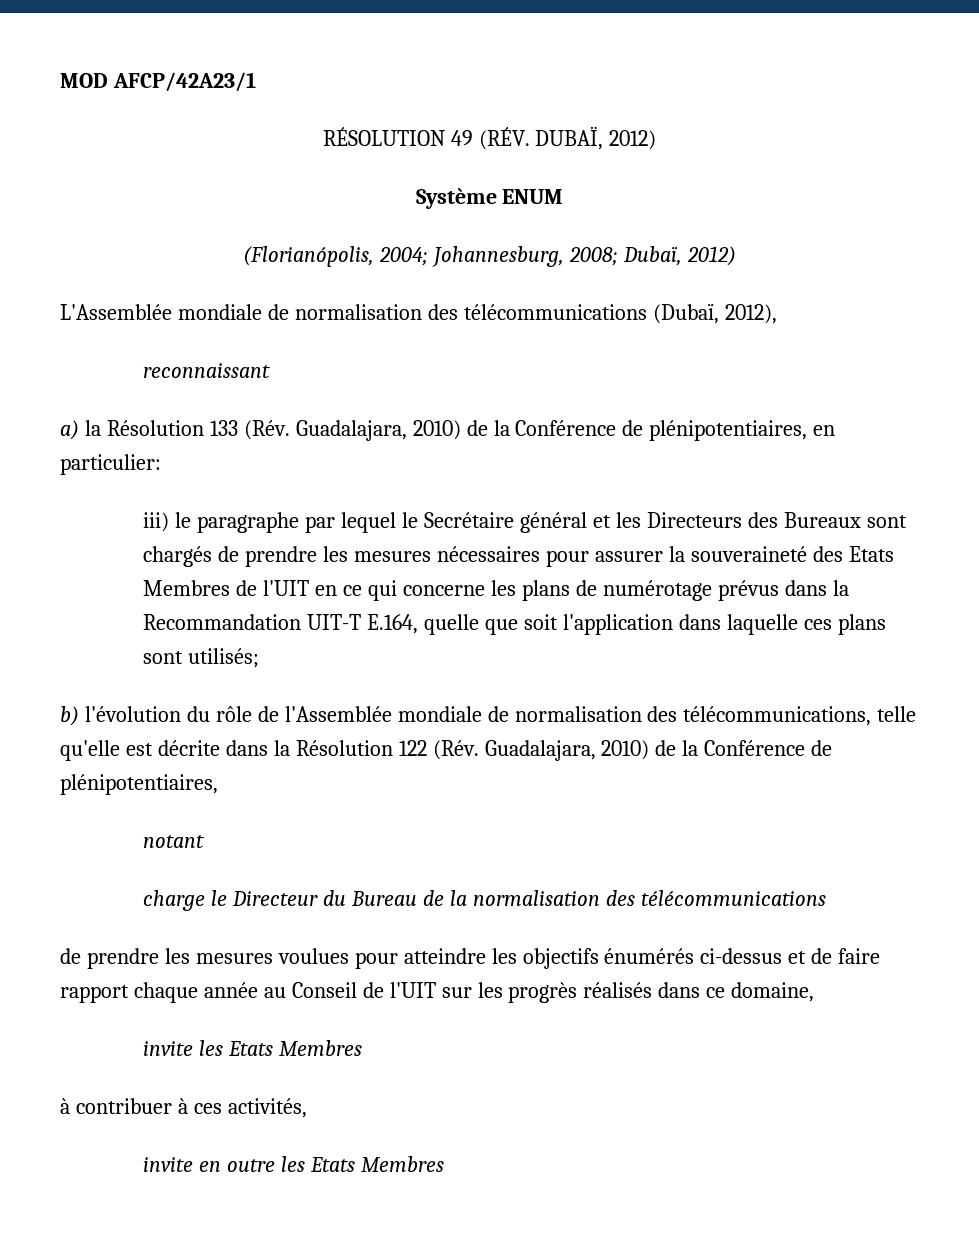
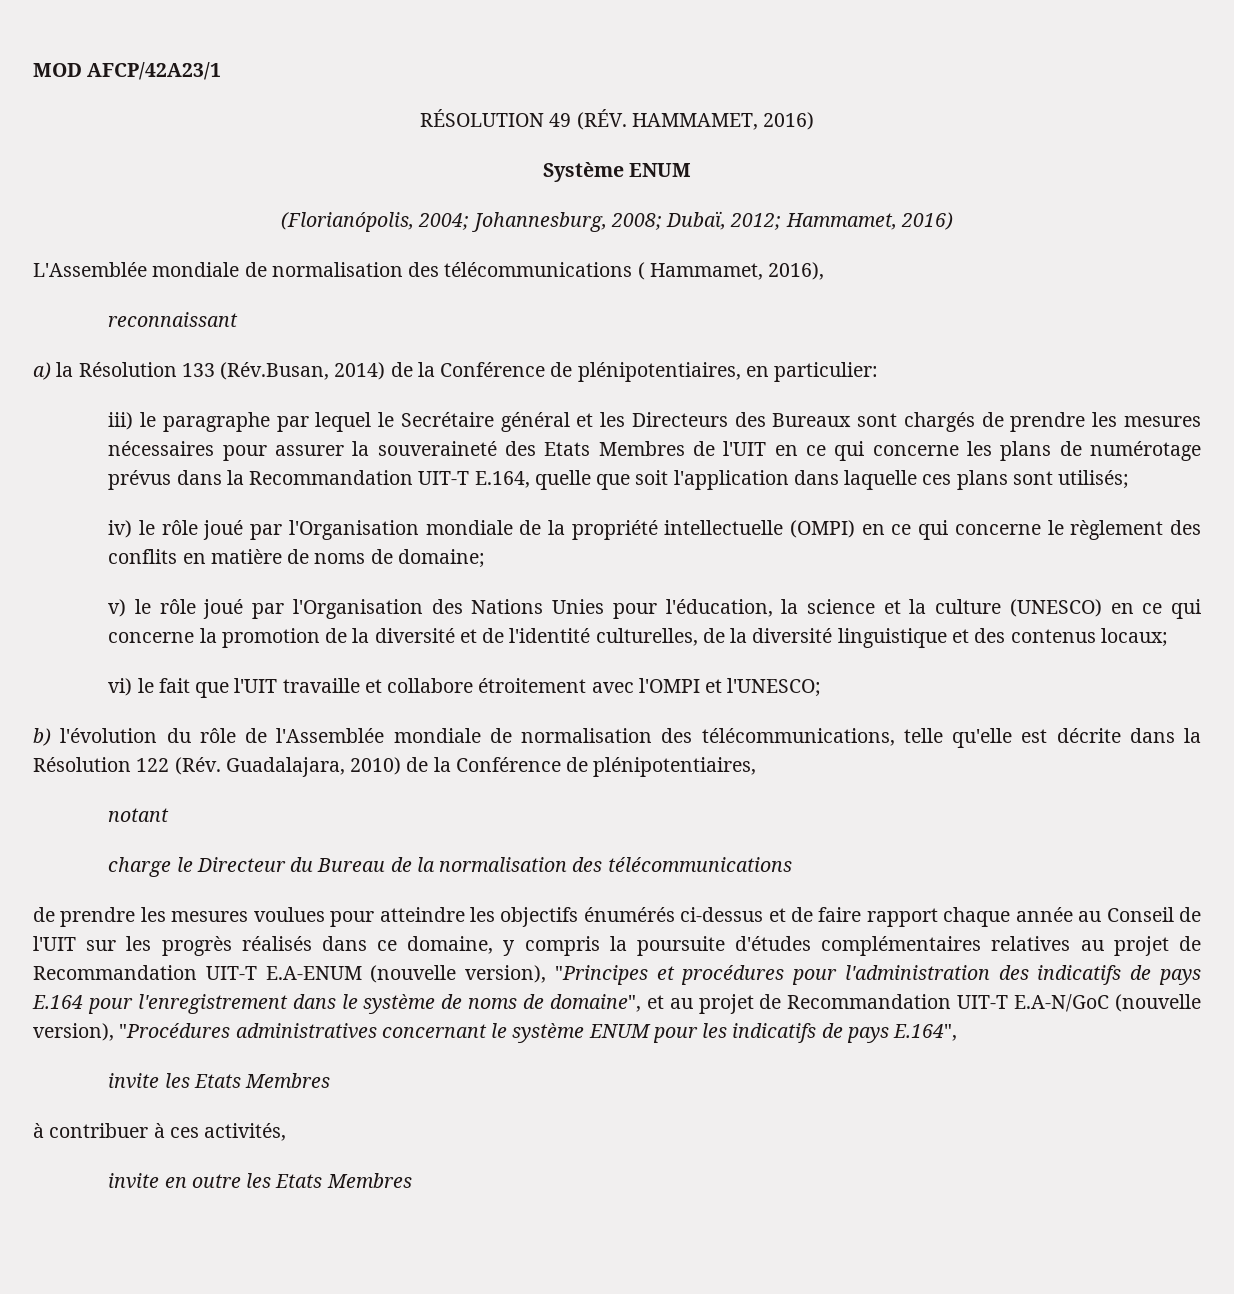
[535,126,657,150] DUBAÏ, 2012) -> [631,112,815,130] HAMMAMET, 2016)
[686,246,736,266] 2012) -> [730,212,953,230] 2012; Hammamet, 2016)
[652,304,777,324] (Dubaï, 2012), -> [637,262,825,280] ( Hammamet, 2016),
[243,420,461,441] (Rév. Guadalajara, 2010) -> [220,362,386,380] (Rév.Busan, 2014)
(260, 658) none -> [108,520,1202,540] [108,549,485,568] [108,599,1201,619] [108,628,1168,648] [108,678,822,698] // iv) le rôle joué par l'Organisation mondiale de la propriété intellectuelle (OMPI) en ce qui concerne le règlement des conflits en matière de noms de domaine; // v) le rôle joué par l'Organisation des Nations Unies pour l'éducation, la science et la culture (UNESCO) en ce qui concerne la promotion de la diversité et de l'identité culturelles, de la diversité linguistique et des contenus locaux; // vi) le fait que l'UIT travaille et collabore étroitement avec l'OMPI et l'UNESCO;
(815, 992) none -> [503,936,1201,956] [33,965,1201,985] [32,994,1201,1014] [33,1023,958,1043] y compris la poursuite d'études complémentaires relatives au projet de Recommandation UIT-T E.A-ENUM (nouvelle version), "Principes et procédures pour l'administration des indicatifs de pays E.164 pour l'enregistrement dans le système de noms de domaine", et au projet de Recommandation UIT-T E.A-N/GoC (nouvelle version), "Procédures administratives concernant le système ENUM pour les indicatifs de pays E.164",

